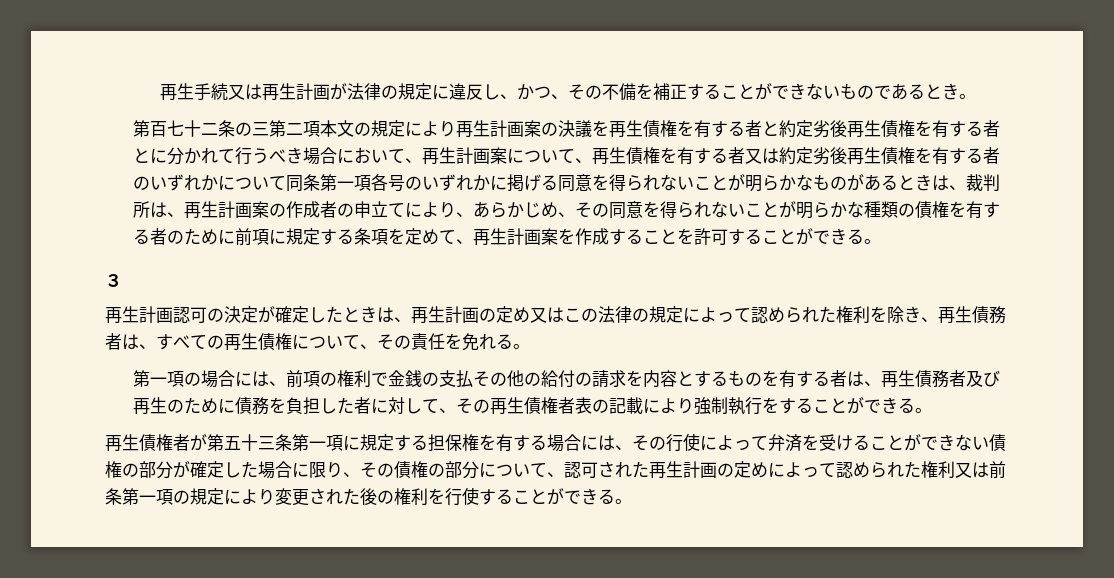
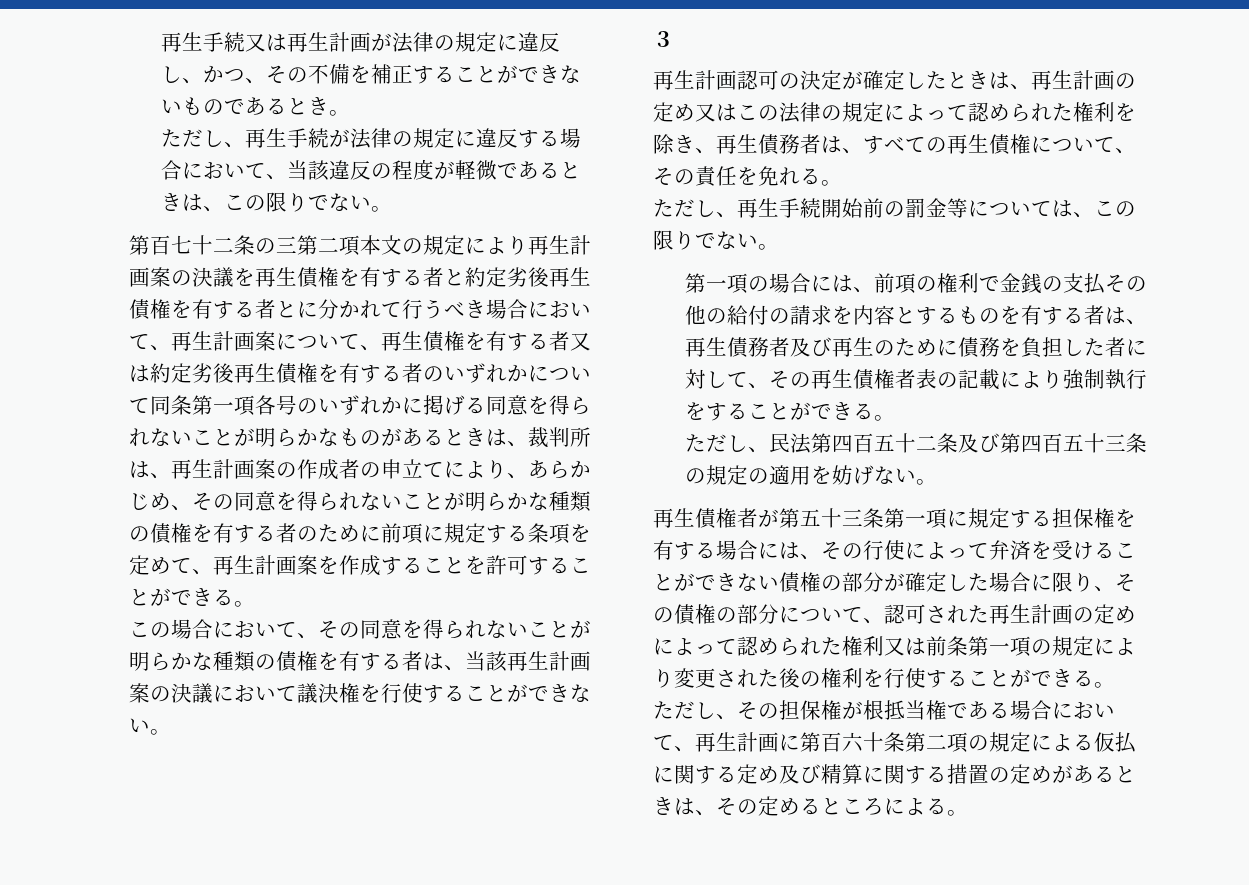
(977, 96) none -> [160,128,581,149] [160,159,581,181] [160,192,392,212] // ただし、再生手続が法律の規定に違反する場合において、当該違反の程度が軽微であるときは、この限りでない。
(881, 241) none -> [128,619,591,639] [128,651,591,672] [128,683,591,703] [128,718,171,735] // この場合において、その同意を得られないことが明らかな種類の債権を有する者は、当該再生計画案の決議において議決権を行使することができない。
(530, 346) none -> [653,198,1136,218] [653,230,779,250] // ただし、再生手続開始前の罰金等については、この限りでない。
(932, 410) none -> [684,433,1147,454] [684,465,937,485] // ただし、民法第四百五十二条及び第四百五十三条の規定の適用を妨げない。
(632, 501) none -> [653,700,1115,720] [653,732,1136,753] [653,764,1136,784] [653,796,968,816] // ただし、その担保権が根抵当権である場合において、再生計画に第百六十条第二項の規定による仮払に関する定め及び精算に関する措置の定めがあるときは、その定めるところによる。

